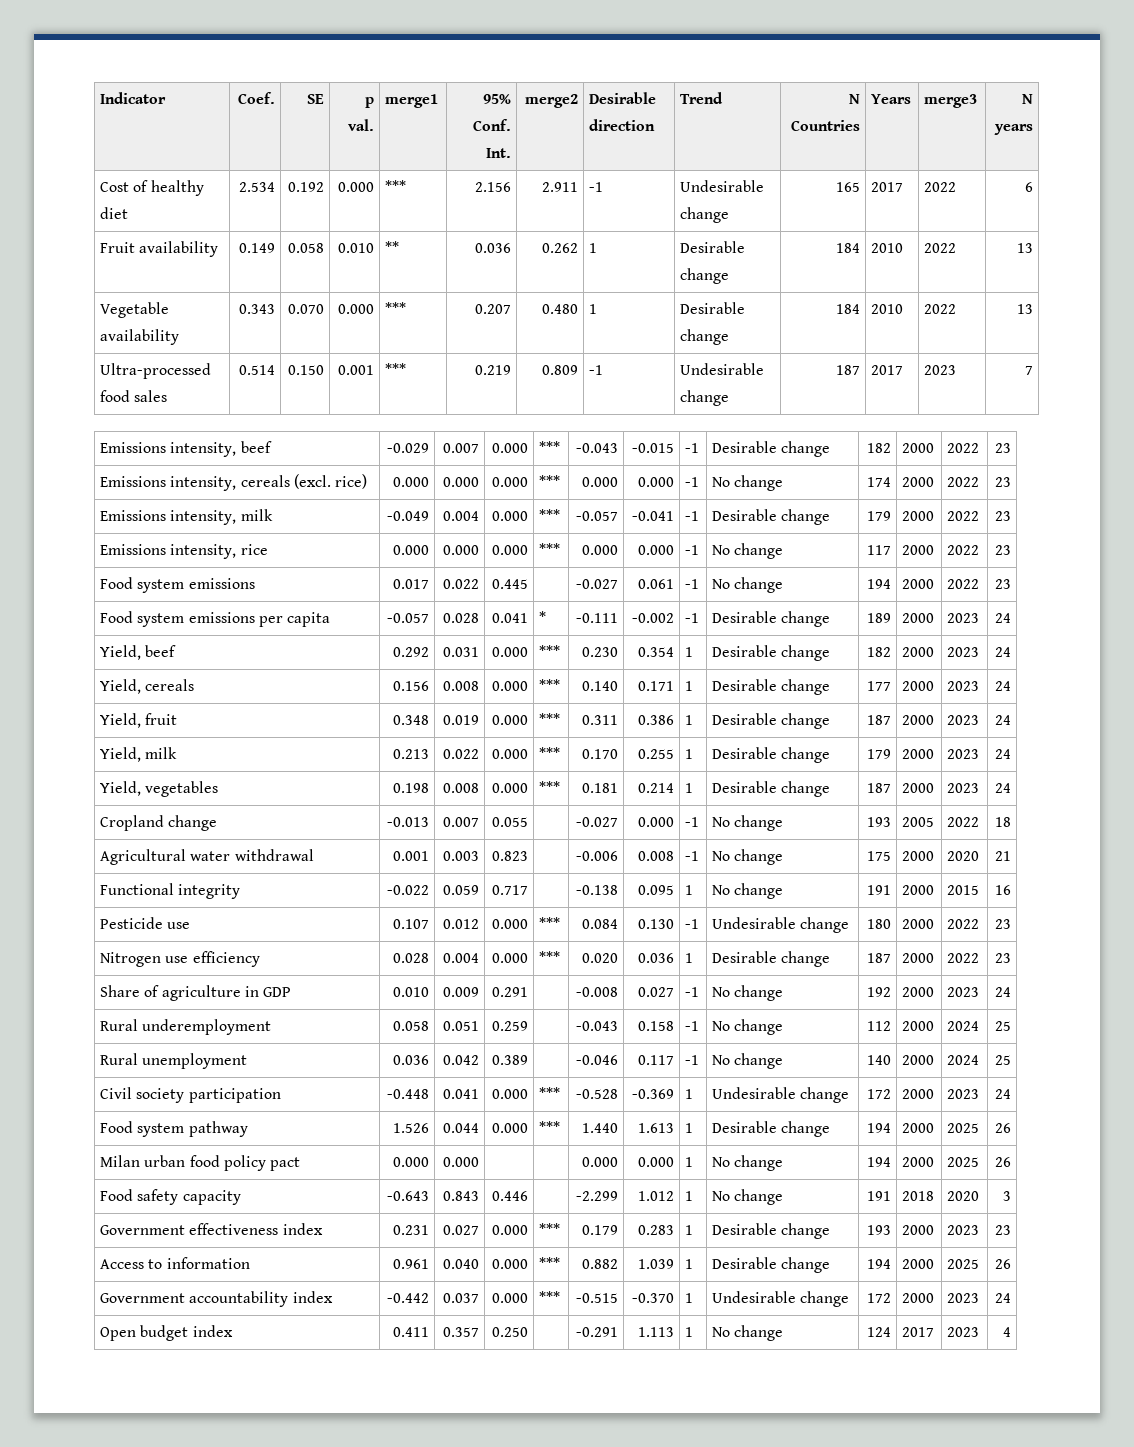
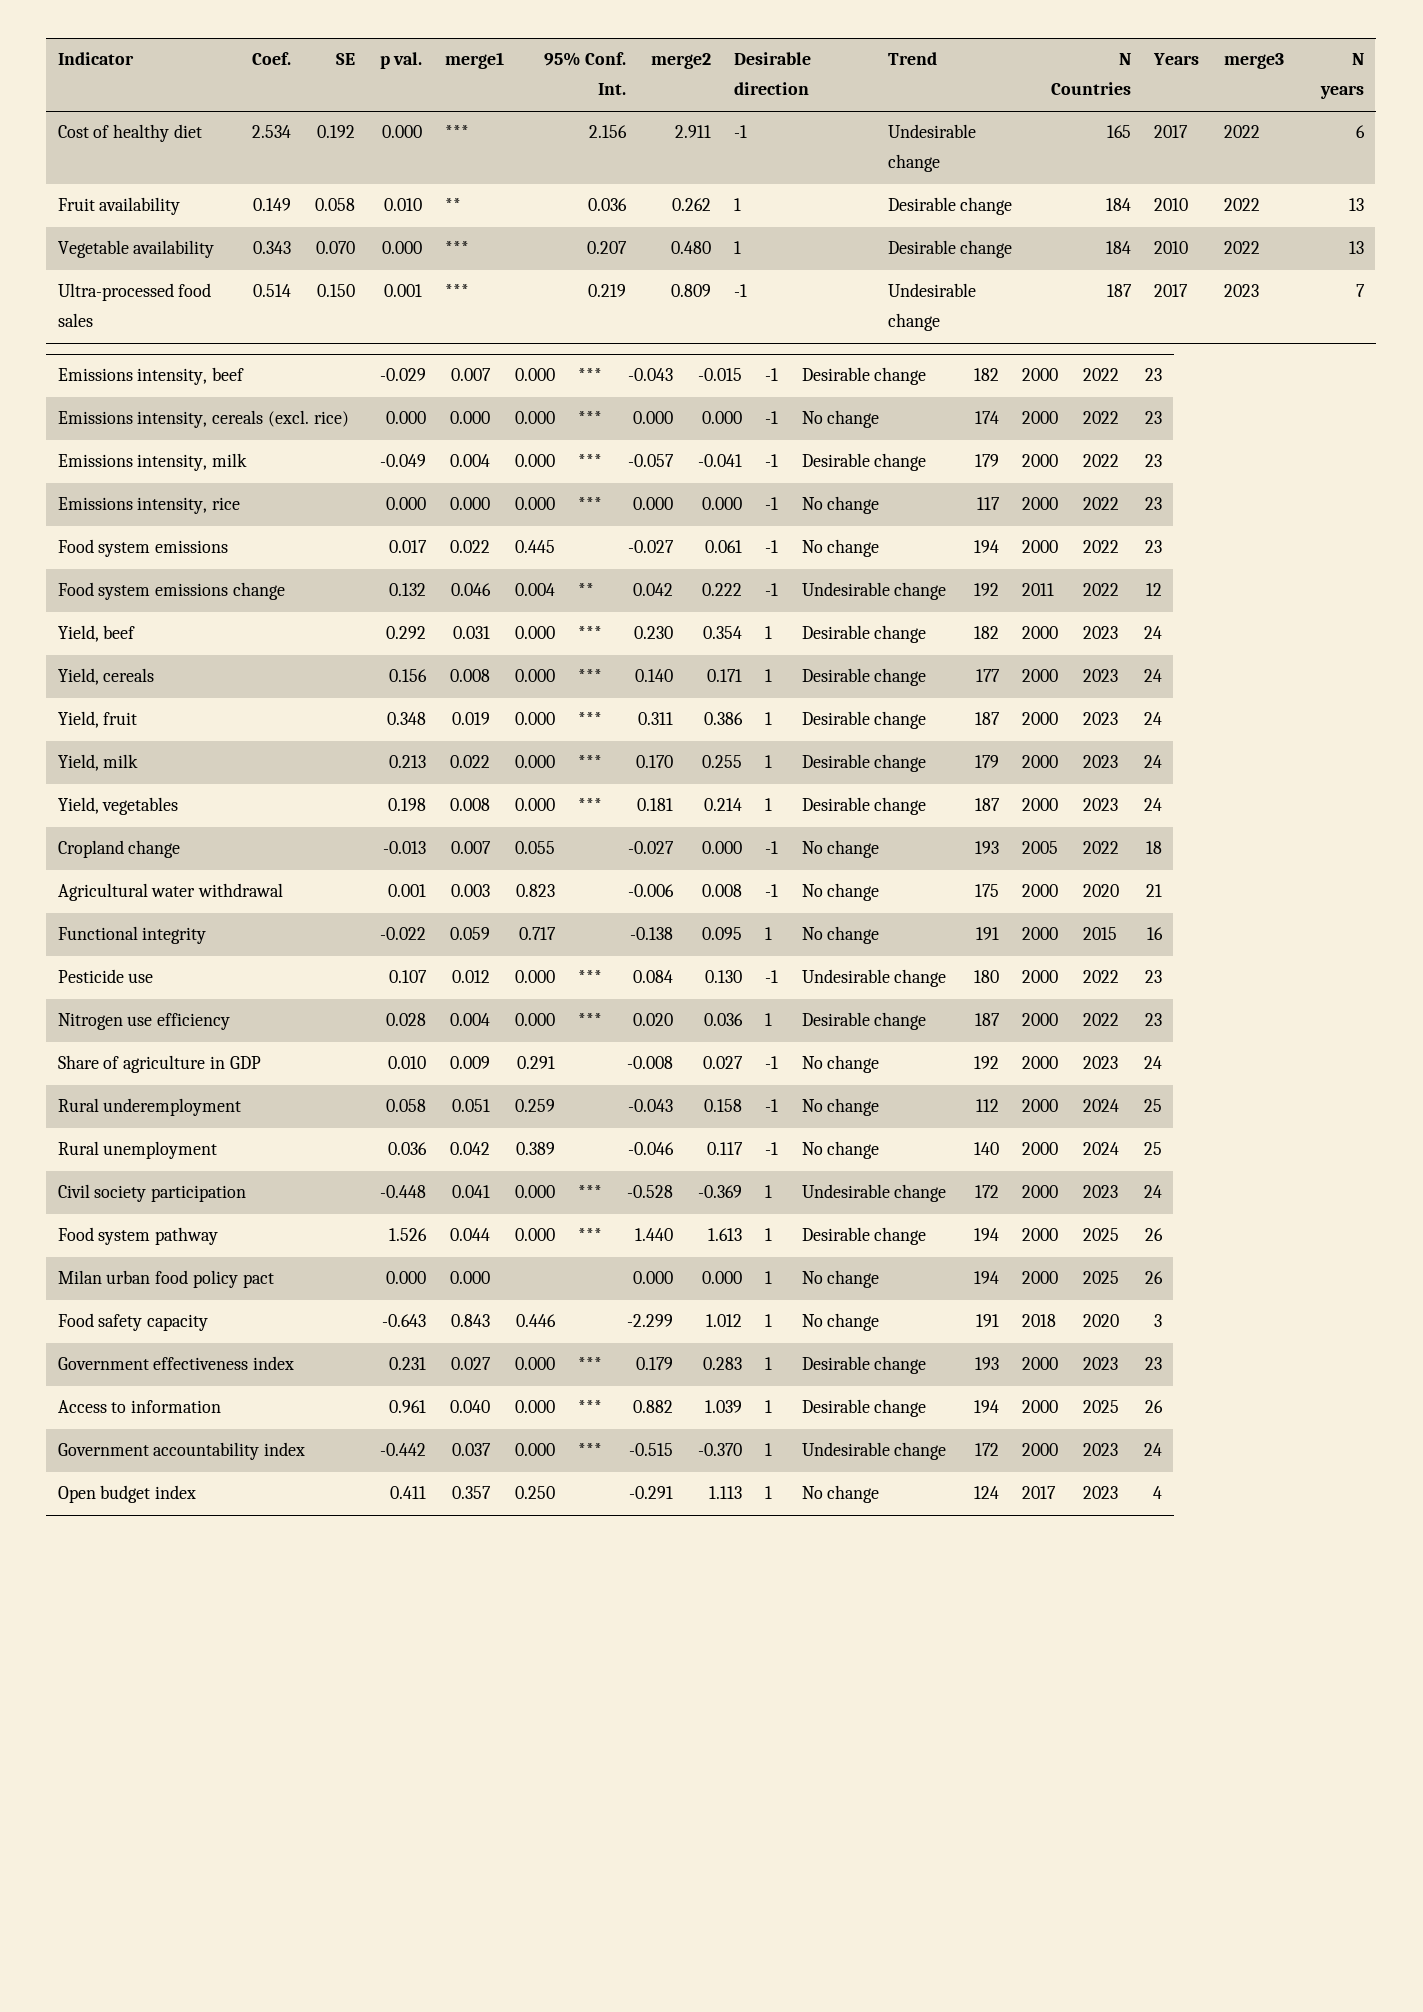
[258,612,330,627] [386,613,429,623] [442,613,479,623] [491,613,528,623] [539,611,547,623] [575,613,618,623] [631,613,674,623] [685,613,700,623] [712,611,831,627] [866,613,891,623] [902,613,935,623] [947,613,980,623] [994,613,1011,623] per capita | -0.057 | 0.028 | 0.041 | * | -0.111 | -0.002 | -1 | Desirable change | 189 | 2000 | 2023 | 24 -> [232,582,285,600] [389,583,427,596] [451,583,492,596] [515,583,556,596] [577,583,594,596] [633,583,674,596] [702,583,743,596] [764,583,778,596] [801,582,947,600] [974,583,1000,596] [1021,583,1054,596] [1082,583,1119,596] [1146,583,1163,596] change | 0.132 | 0.046 | 0.004 | ** | 0.042 | 0.222 | -1 | Undesirable change | 192 | 2011 | 2022 | 12

